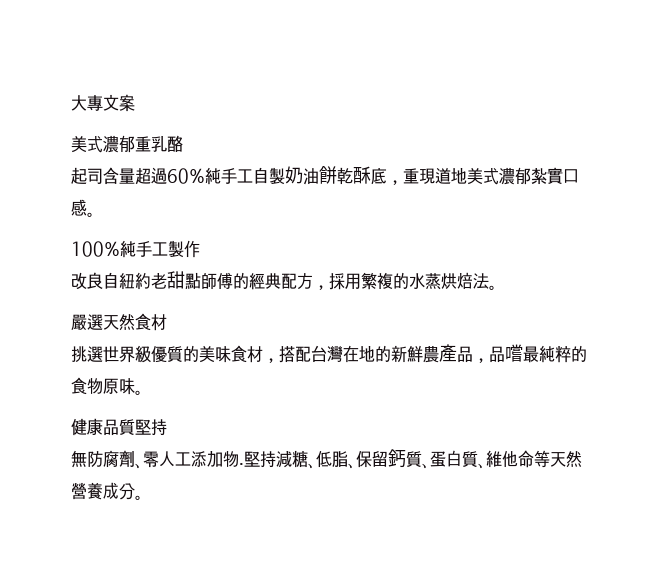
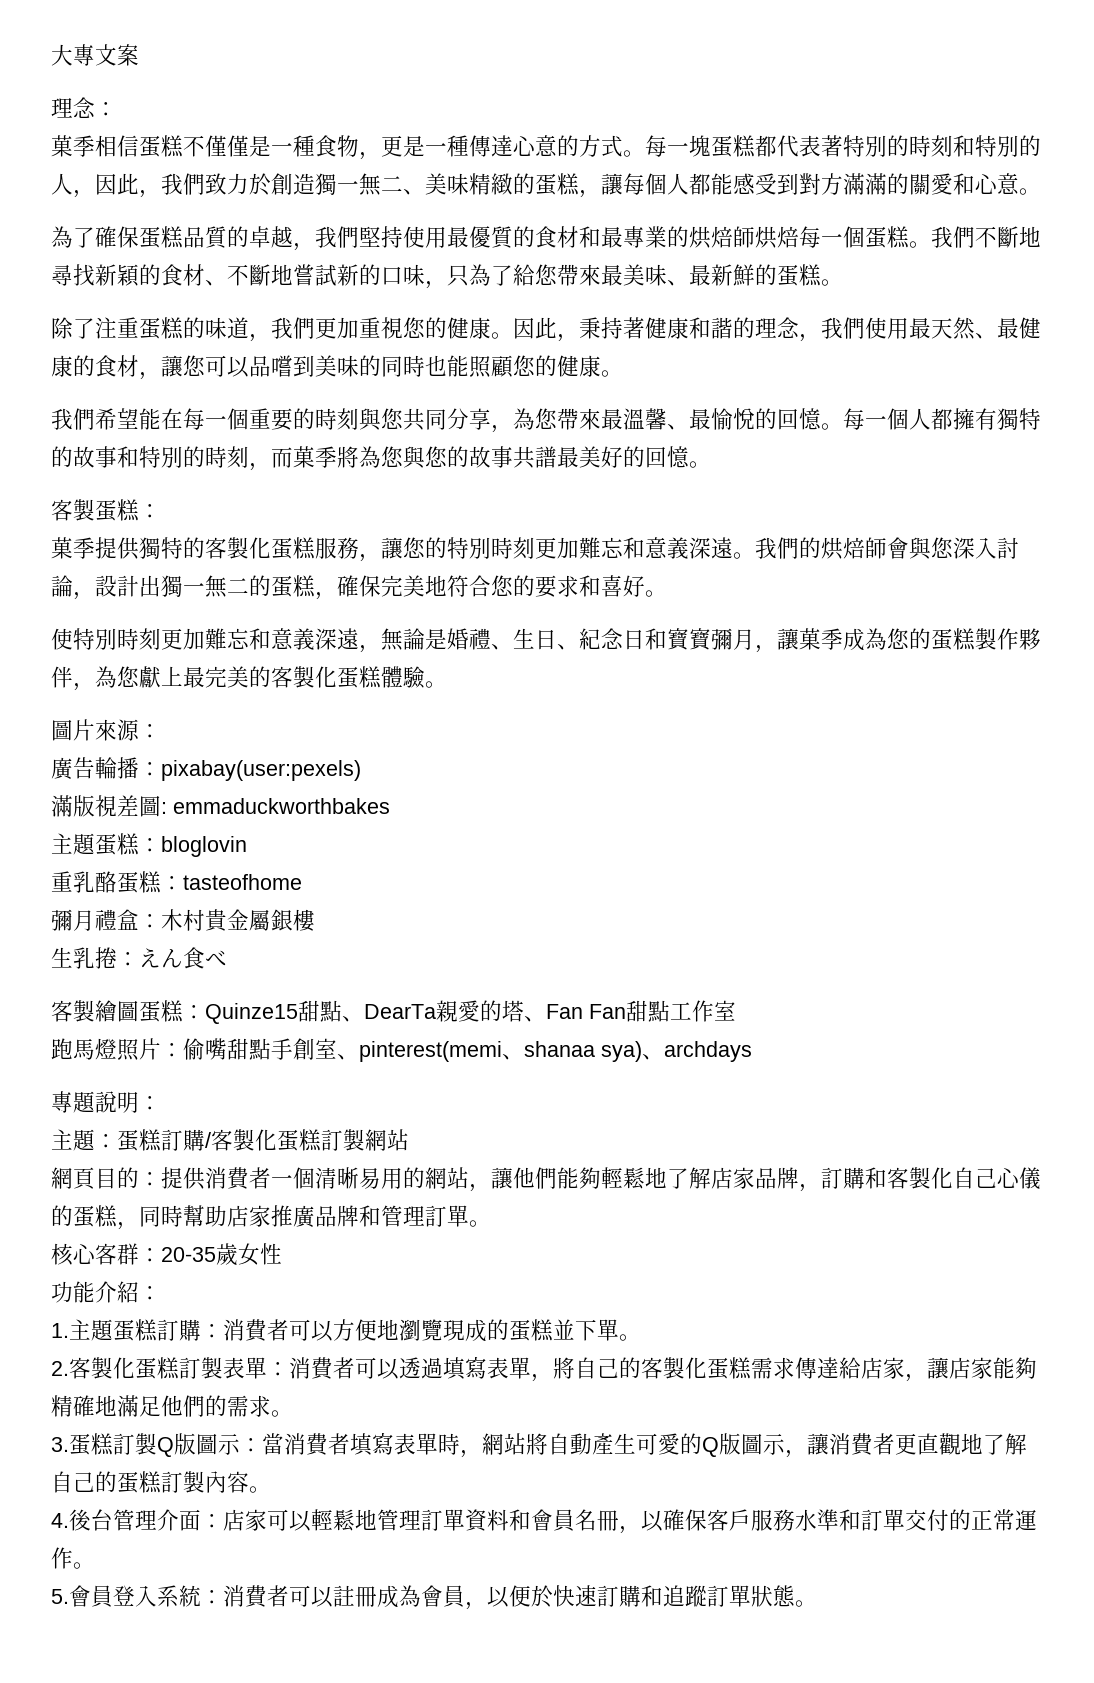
[71,135,183,153] [71,166,579,185] [71,199,95,217] [71,240,200,258] [71,271,497,290] [71,313,167,331] [71,344,587,363] [71,377,143,395] [71,418,167,436] [71,449,582,469] [71,482,135,500] 美式濃郁重乳酪 // 起司含量超過60%純手工自製奶油餅乾酥底，重現道地美式濃郁紮實口感。 // 100%純手工製作 // 改良自紐約老甜點師傅的經典配方，採用繁複的水蒸烘焙法。 // 嚴選天然食材 // 挑選世界級優質的美味食材，搭配台灣在地的新鮮農產品，品嚐最純粹的食物原味。 // 健康品質堅持 // 無防腐劑、零人工添加物.堅持減糖、低脂、保留鈣質、蛋白質、維他命等天然營養成分 -> [51,97,117,118] [51,135,1041,160] [51,173,1041,198] [51,226,1041,251] [51,264,843,289] [51,317,1041,342] [51,355,623,380] [51,408,1041,433] [51,446,711,471] [51,499,161,522] [51,537,1019,562] [51,575,667,600] [51,628,1041,653] [51,666,447,691] [51,719,161,741] [51,757,361,781] [51,795,390,817] [51,833,247,857] [51,871,302,894] [51,909,315,932] [51,947,227,969] [51,1000,736,1024] [51,1038,752,1062] [51,1091,161,1113] [51,1129,409,1152] [51,1167,1041,1192] [51,1205,491,1230] [51,1243,282,1266] [51,1281,161,1303] [51,1319,641,1342] [51,1357,1037,1382] [51,1395,293,1417] [51,1433,1027,1458] [51,1471,271,1494] [51,1509,1037,1534] [51,1547,95,1569] [51,1585,795,1610] 理念： // 菓季相信蛋糕不僅僅是一種食物，更是一種傳達心意的方式。每一塊蛋糕都代表著特別的時刻和特別的人，因此，我們致力於創造獨一無二、美味精緻的蛋糕，讓每個人都能感受到對方滿滿的關愛和心意。 // 為了確保蛋糕品質的卓越，我們堅持使用最優質的食材和最專業的烘焙師烘焙每一個蛋糕。我們不斷地尋找新穎的食材、不斷地嘗試新的口味，只為了給您帶來最美味、最新鮮的蛋糕。 // 除了注重蛋糕的味道，我們更加重視您的健康。因此，秉持著健康和諧的理念，我們使用最天然、最健康的食材，讓您可以品嚐到美味的同時也能照顧您的健康。 // 我們希望能在每一個重要的時刻與您共同分享，為您帶來最溫馨、最愉悅的回憶。每一個人都擁有獨特的故事和特別的時刻，而菓季將為您與您的故事共譜最美好的回憶。 // 客製蛋糕： // 菓季提供獨特的客製化蛋糕服務，讓您的特別時刻更加難忘和意義深遠。我們的烘焙師會與您深入討論，設計出獨一無二的蛋糕，確保完美地符合您的要求和喜好。 // 使特別時刻更加難忘和意義深遠，無論是婚禮、生日、紀念日和寶寶彌月，讓菓季成為您的蛋糕製作夥伴，為您獻上最完美的客製化蛋糕體驗。 // 圖片來源： // 廣告輪播：pixabay(user:pexels) // 滿版視差圖: emmaduckworthbakes // 主題蛋糕：bloglovin // 重乳酪蛋糕：tasteofhome // 彌月禮盒：木村貴金屬銀樓 // 生乳捲：えん食べ // 客製繪圖蛋糕：Quinze15甜點、DearTa親愛的塔、Fan Fan甜點工作室 // 跑馬燈照片：偷嘴甜點手創室、pinterest(memi、shanaa sya)、archdays // 專題說明： // 主題：蛋糕訂購/客製化蛋糕訂製網站 // 網頁目的：提供消費者一個清晰易用的網站，讓他們能夠輕鬆地了解店家品牌，訂購和客製化自己心儀的蛋糕，同時幫助店家推廣品牌和管理訂單。 // 核心客群：20-35歲女性 // 功能介紹： // 1.主題蛋糕訂購：消費者可以方便地瀏覽現成的蛋糕並下單。 // 2.客製化蛋糕訂製表單：消費者可以透過填寫表單，將自己的客製化蛋糕需求傳達給店家，讓店家能夠精確地滿足他們的需求。 // 3.蛋糕訂製Q版圖示：當消費者填寫表單時，網站將自動產生可愛的Q版圖示，讓消費者更直觀地了解自己的蛋糕訂製內容。 // 4.後台管理介面：店家可以輕鬆地管理訂單資料和會員名冊，以確保客戶服務水準和訂單交付的正常運作。 // 5.會員登入系統：消費者可以註冊成為會員，以便於快速訂購和追蹤訂單狀態

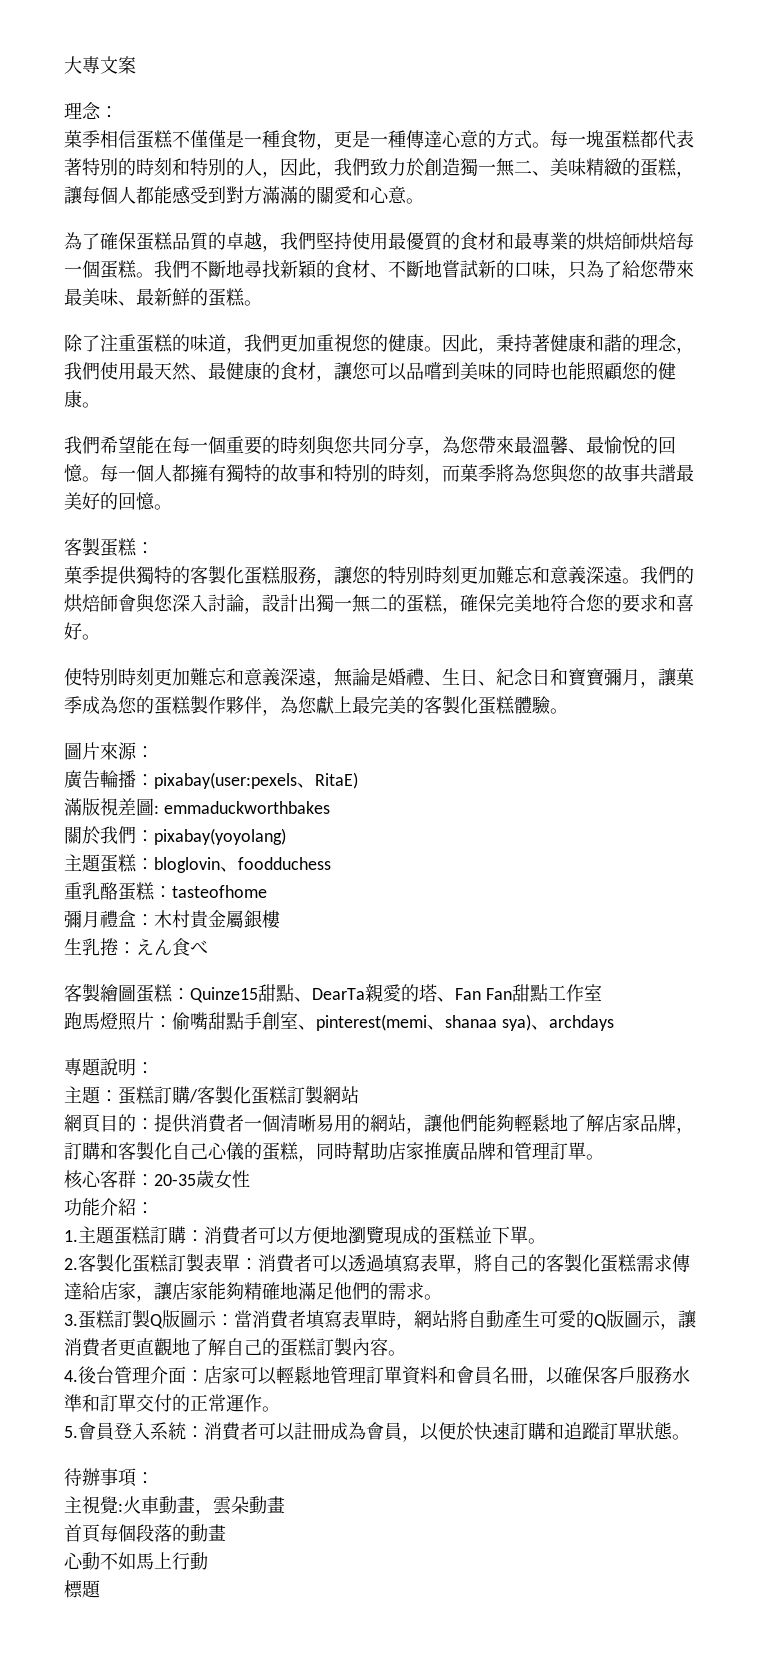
[161,760,361,781] pixabay(user:pexels) -> [154,772,358,789] pixabay(user:pexels、RitaE)
(390, 806) none -> [64,826,286,845] // 關於我們：pixabay(yoyolang)
(247, 846) none -> [220,857,331,872] 、foodduchess
(817, 1603) none -> [64,1468,154,1487] [64,1496,285,1516] [64,1524,226,1543] [64,1552,208,1570] [64,1580,101,1598] // 待辦事項： // 主視覺:火車動畫，雲朵動畫 // 首頁每個段落的動畫 // 心動不如馬上行動 // 標題

